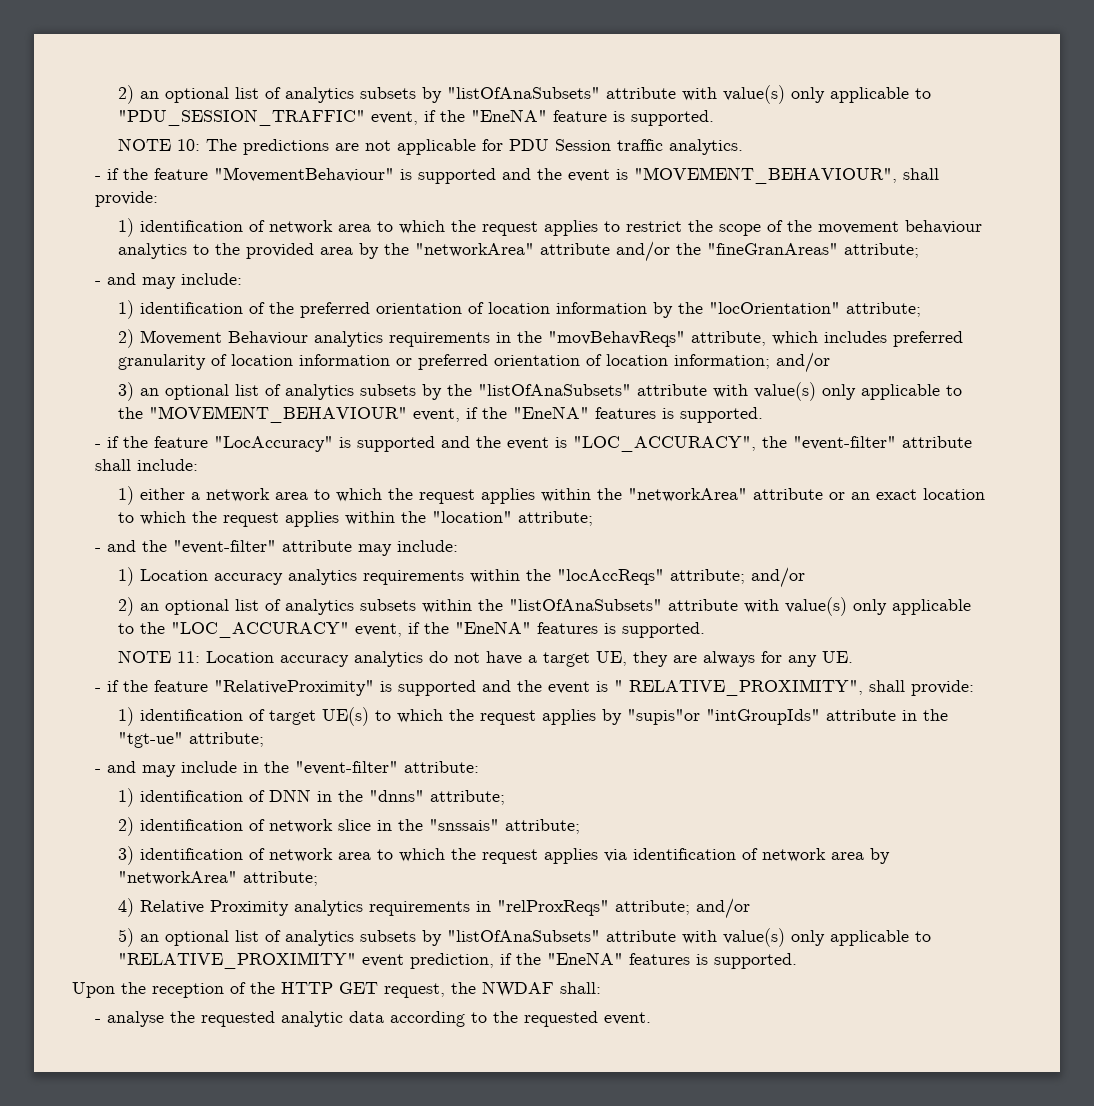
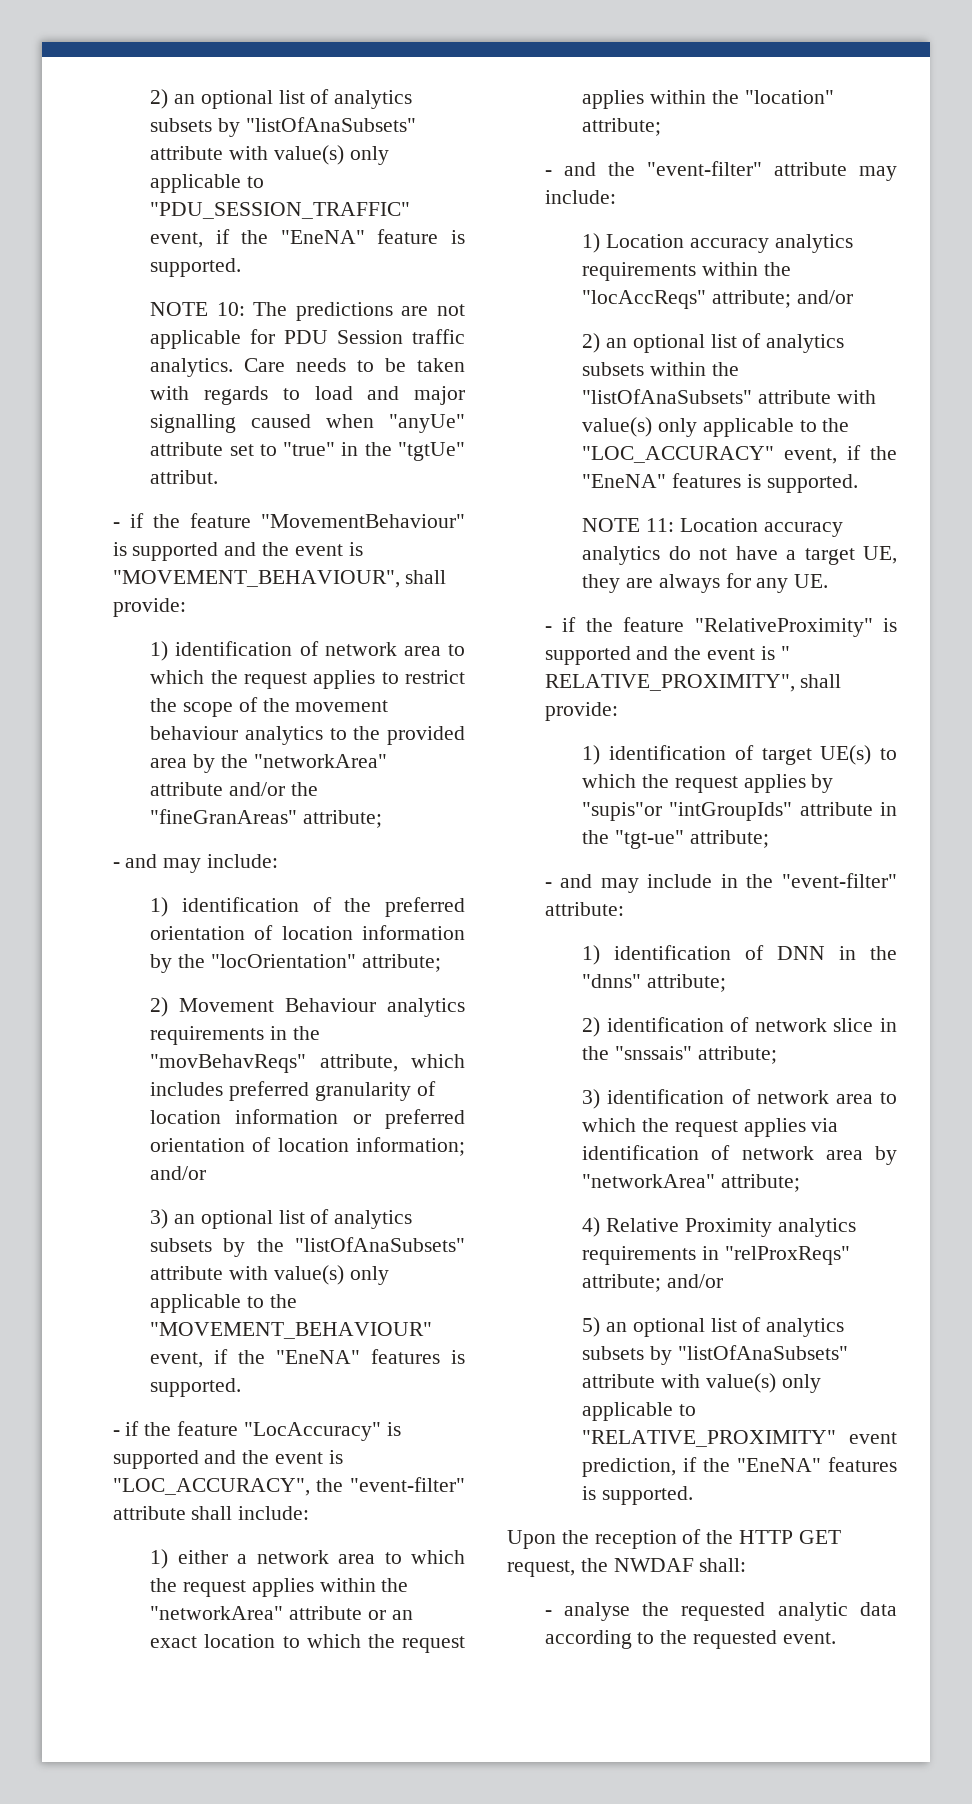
(743, 147) none -> [244,358,465,372] [150,386,465,405] [150,414,465,433] [150,442,465,461] [150,470,219,484] Care needs to be taken with regards to load and major signalling caused when "anyUe" attribute set to "true" in the "tgtUe" attribut.

